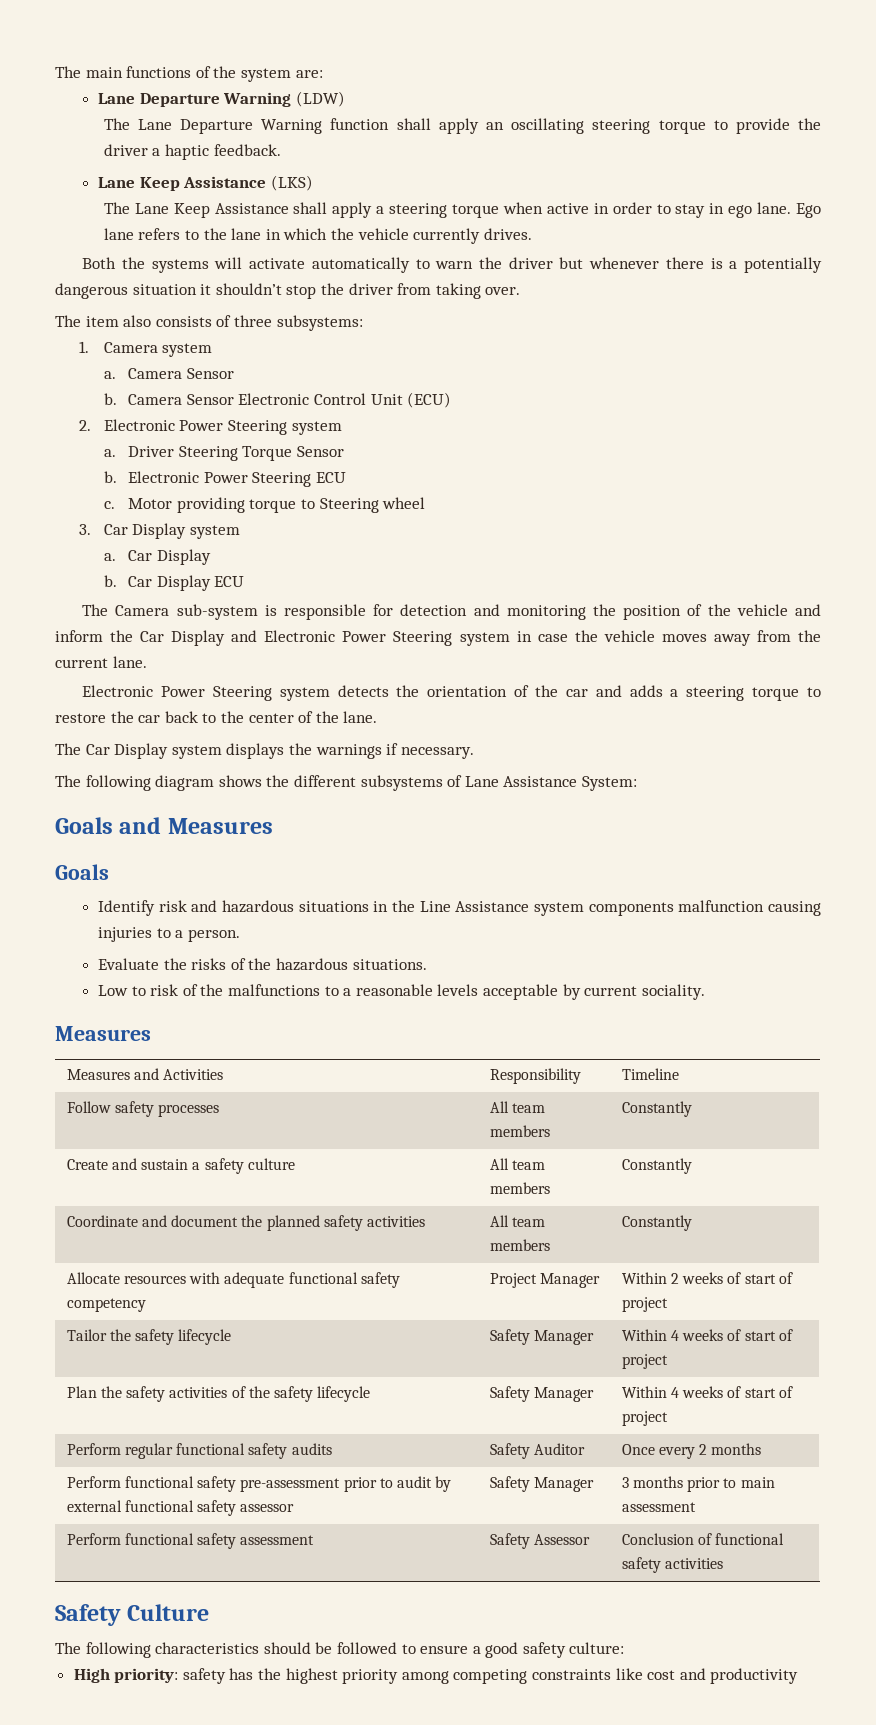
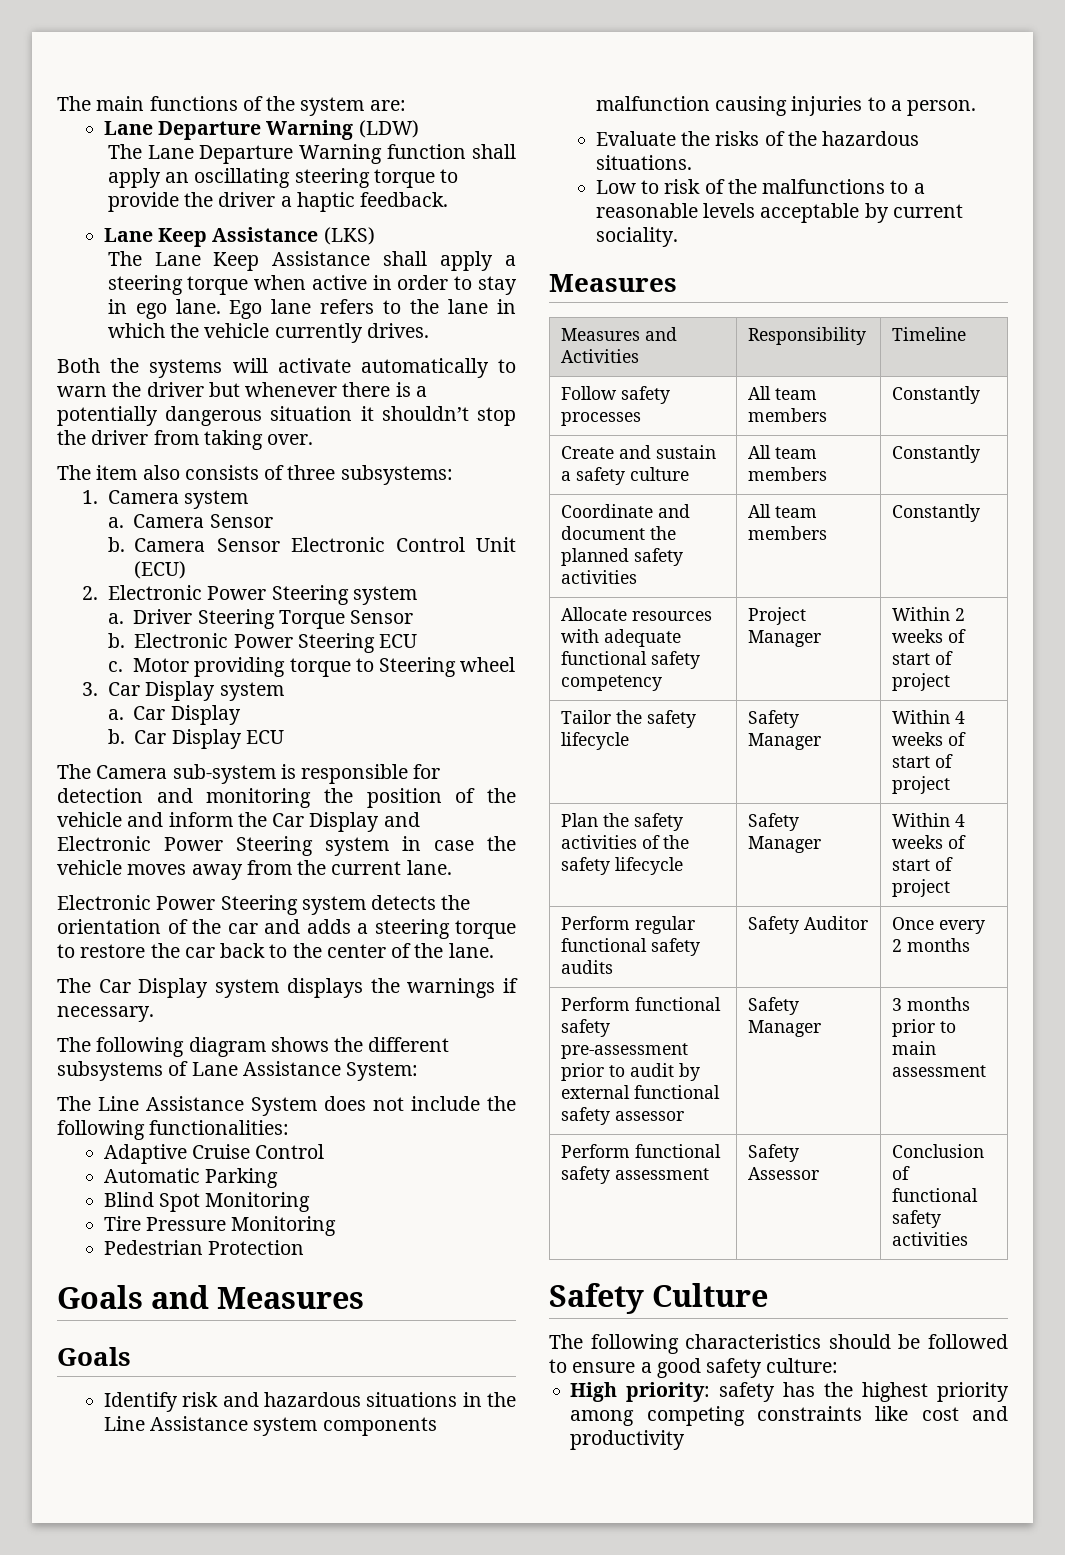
(637, 783) none -> [57,1096,516,1116] [57,1120,290,1140] [103,1144,325,1164] [103,1168,279,1188] [103,1192,311,1212] [103,1216,337,1236] [103,1240,305,1255] // The Line Assistance System does not include the following functionalities: // Adaptive Cruise Control // Automatic Parking // Blind Spot Monitoring // Tire Pressure Monitoring // Pedestrian Protection

